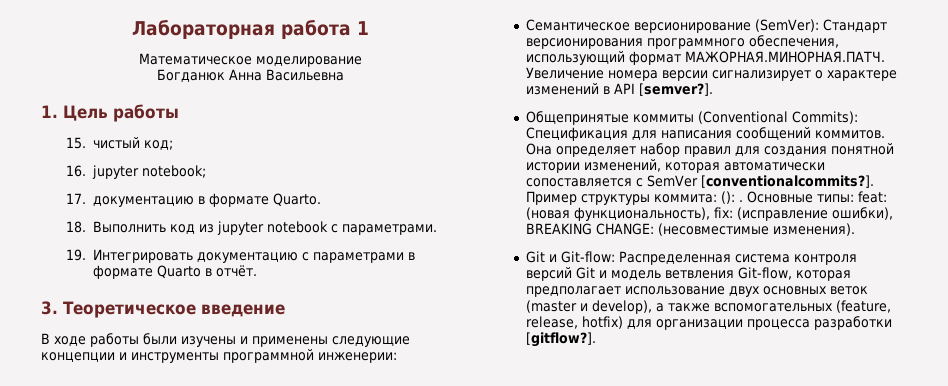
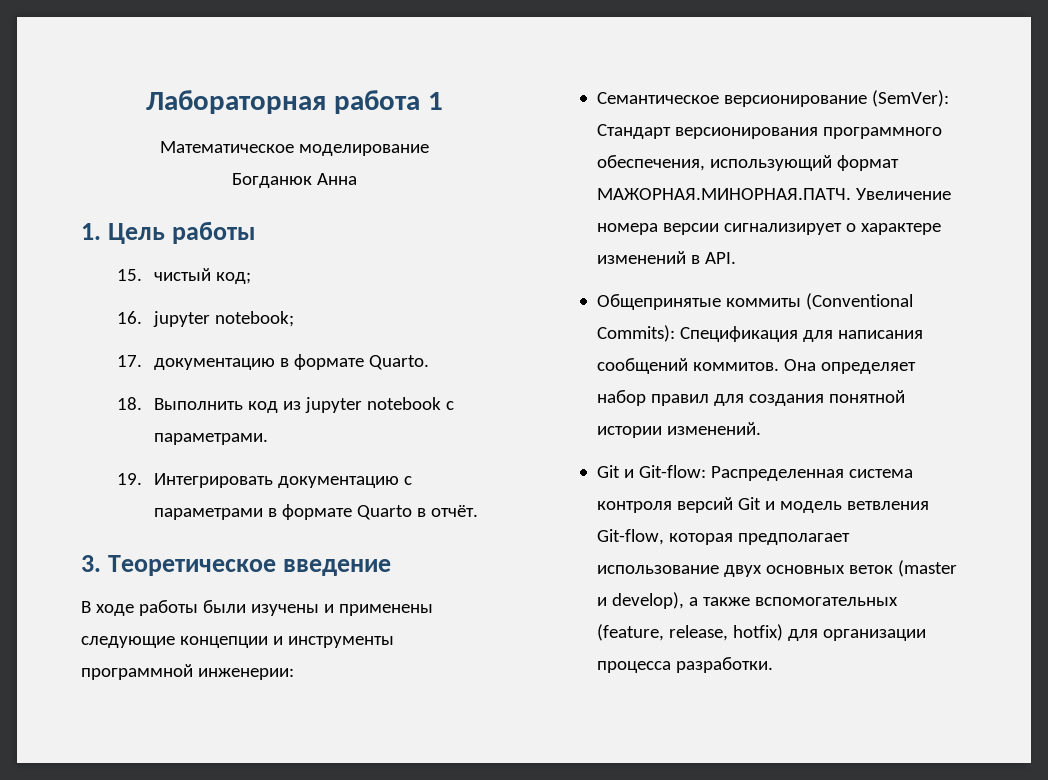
[265,69,344,81] Васильевна -> (357, 179) none
[613,83,713,96] API [semver?]. -> [704,252,736,264] API.
[583,159,825,173] [525,175,874,188] [525,191,887,205] [525,207,893,221] [525,223,855,236] изменений, которая автоматически сопоставляется с SemVer [conventionalcommits?]. Пример структуры коммита: (): . Основные типы: feat: (новая функциональность), fix: (исправление ошибки), BREAKING CHANGE: (несовместимые изменения). -> [666,422,761,435] изменений.
[813,316,892,330] [525,332,596,347] разработки [gitflow?]. -> [675,657,773,673] разработки.

